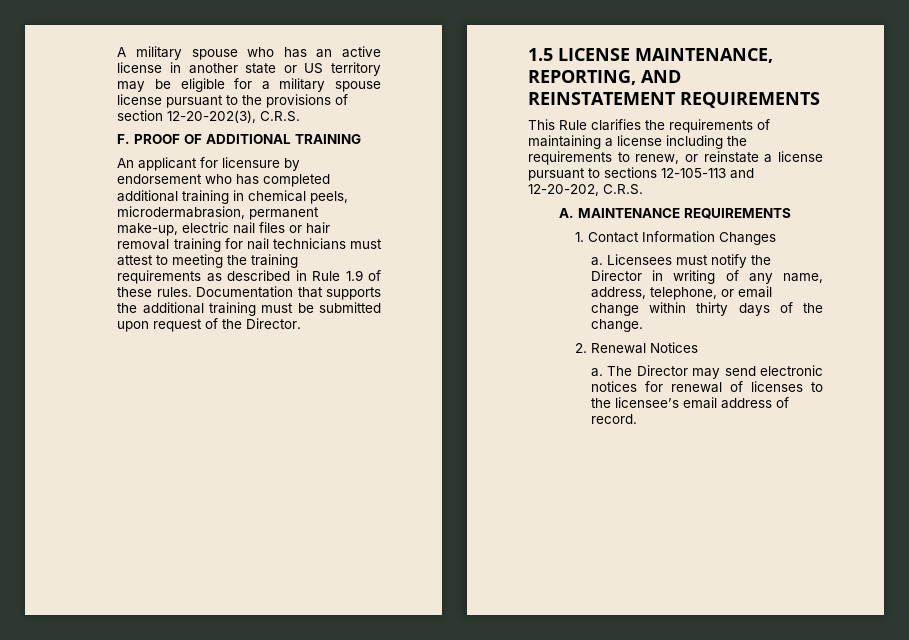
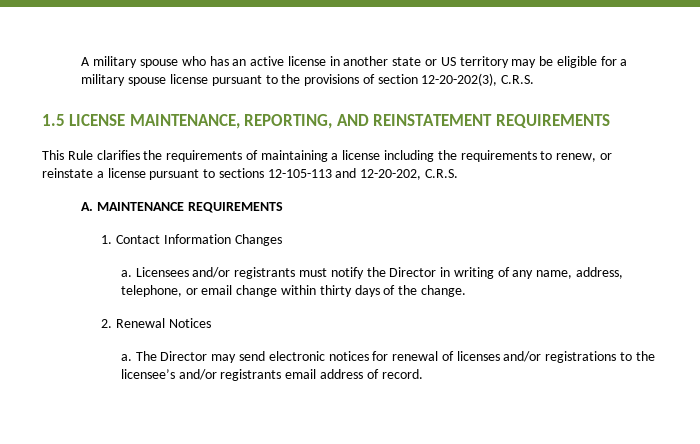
[117,134,362,144] [117,157,301,171] [117,174,331,187] [117,190,349,204] [117,206,320,220] [117,222,331,236] [117,238,382,252] [117,254,299,268] [117,270,381,284] [117,286,381,300] [117,302,381,316] [117,318,302,332] // F. PROOF OF ADDITIONAL TRAINING // An applicant for licensure by endorsement who has completed additional training in chemical peels, microdermabrasion, permanent make-up, electric nail files or hair removal training for nail technicians must attest to meeting the training requirements as described in Rule 1.9 of these rules. Documentation that supports the additional training must be submitted upon request of the Director. -> (535, 79) none
(672, 259) none -> [192,267,296,279] and/or registrants
(803, 386) none -> [503,351,617,363] and/or registrations
(679, 402) none -> [178,369,282,381] and/or registrants

